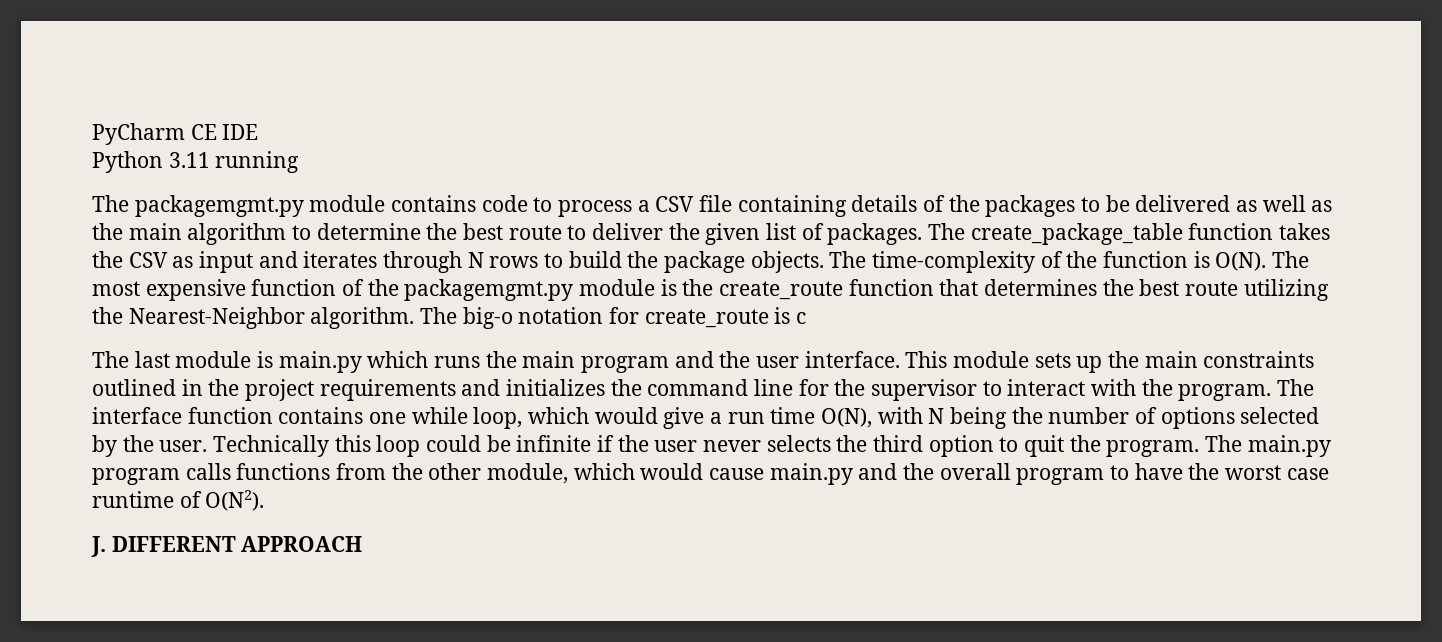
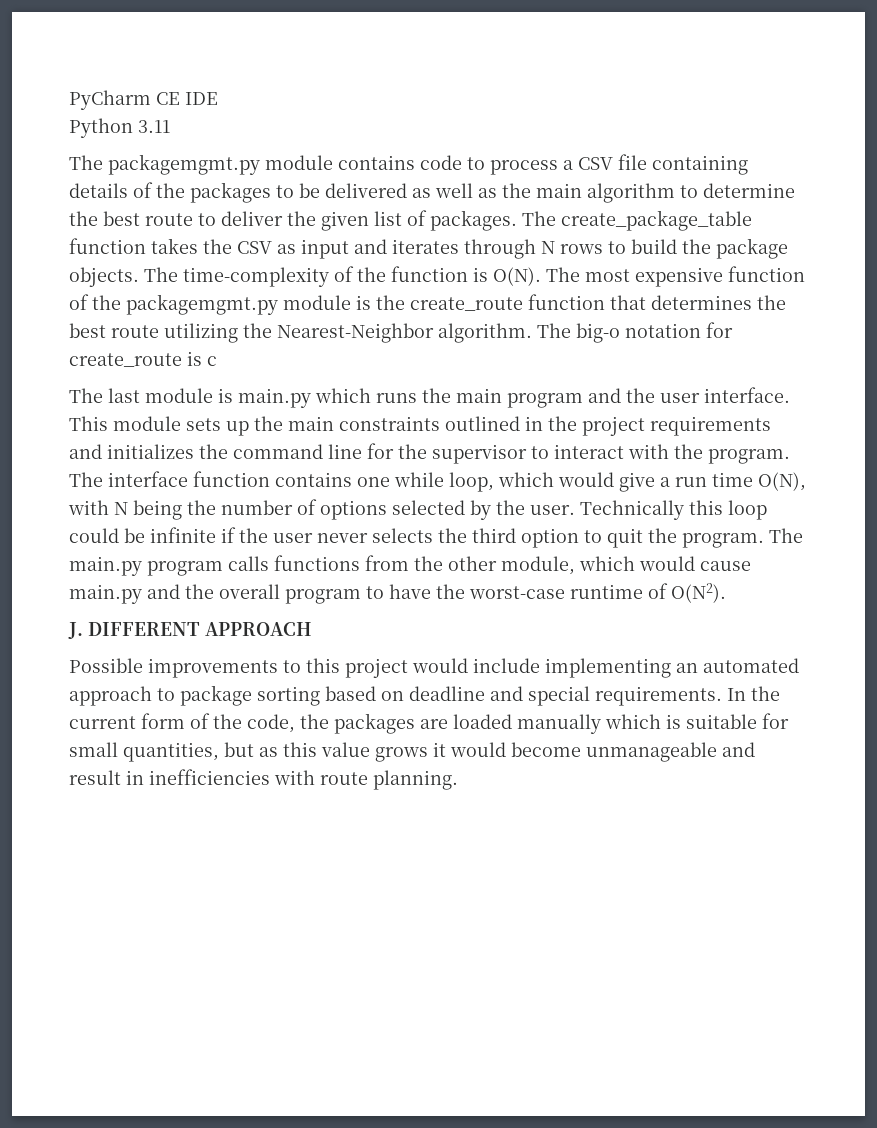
[215,151,300,173] running -> (170, 126) none
[1225,465,1329,480] worst case -> [469,586,565,599] worst-case
(363, 544) none -> [69,658,799,678] [69,685,780,706] [69,713,789,734] [69,742,755,762] [69,769,458,790] // Possible improvements to this project would include implementing an automated approach to package sorting based on deadline and special requirements. In the current form of the code, the packages are loaded manually which is suitable for small quantities, but as this value grows it would become unmanageable and result in inefficiencies with route planning.

